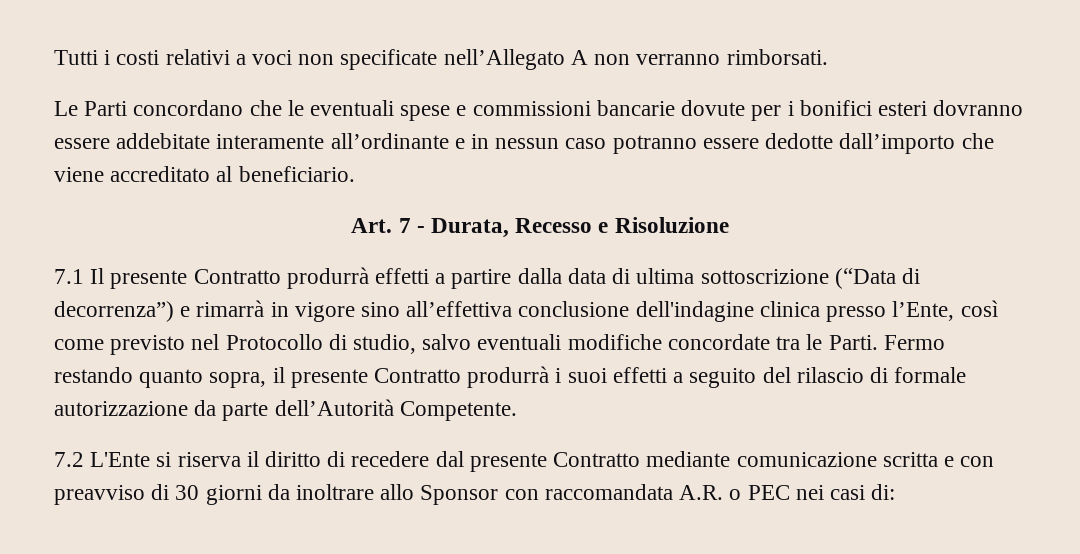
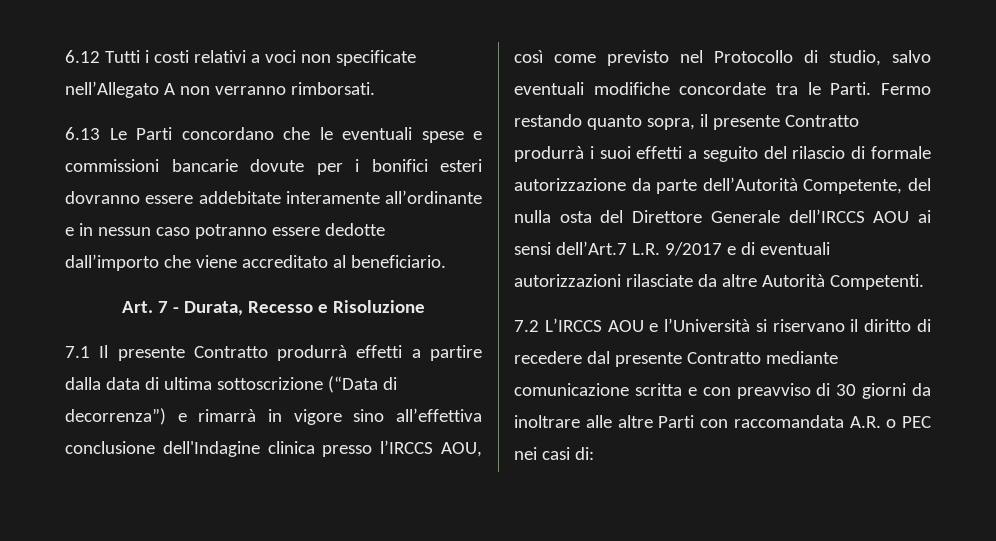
(54, 57) none -> [65,50,100,63] 6.12
(828, 57) none -> [65,127,100,140] 6.13
[635,301,754,322] dell'indagine -> [162,441,260,457] dell'Indagine
[892,301,955,321] l’Ente, -> [380,440,482,457] l’IRCCS AOU,
[399,401,517,421] [54,452,241,467] Competente. // 7.2 L'Ente si riserva -> [803,178,931,194] [514,209,931,223] [514,241,830,256] [514,274,924,290] [514,318,845,332] Competente, del nulla osta del Direttore Generale dell’IRCCS AOU ai sensi dell’Art.7 L.R. 9/2017 e di eventuali autorizzazioni rilasciate da altre Autorità Competenti. // 7.2 L’IRCCS AOU e l’Università si riservano
[380,484,499,505] allo Sponsor -> [585,415,695,428] alle altre Parti

